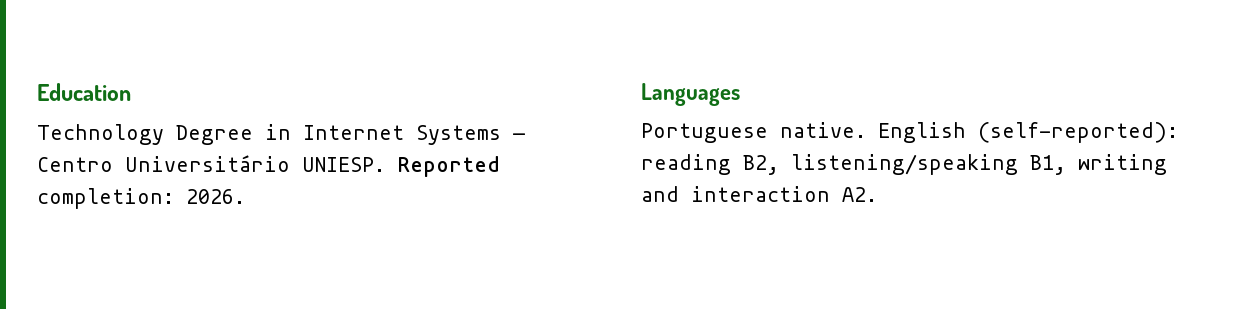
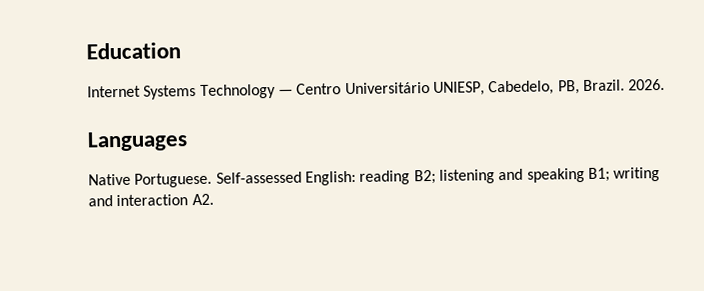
[37,124,291,145] Technology Degree in -> (181, 51) none
(501, 135) none -> [199,83,276,99] Technology
[302,156,500,177] [37,188,245,209] [641,83,740,106] [641,122,1178,143] [641,154,1066,175] UNIESP. Reported completion: 2026. // Languages // Portuguese native. English (self-reported): reading B2, listening/speaking B1, -> [432,78,666,96] [87,131,188,152] [88,167,610,188] UNIESP, Cabedelo, PB, Brazil. 2026. // Languages // Native Portuguese. Self-assessed English: reading B2; listening and speaking B1;

